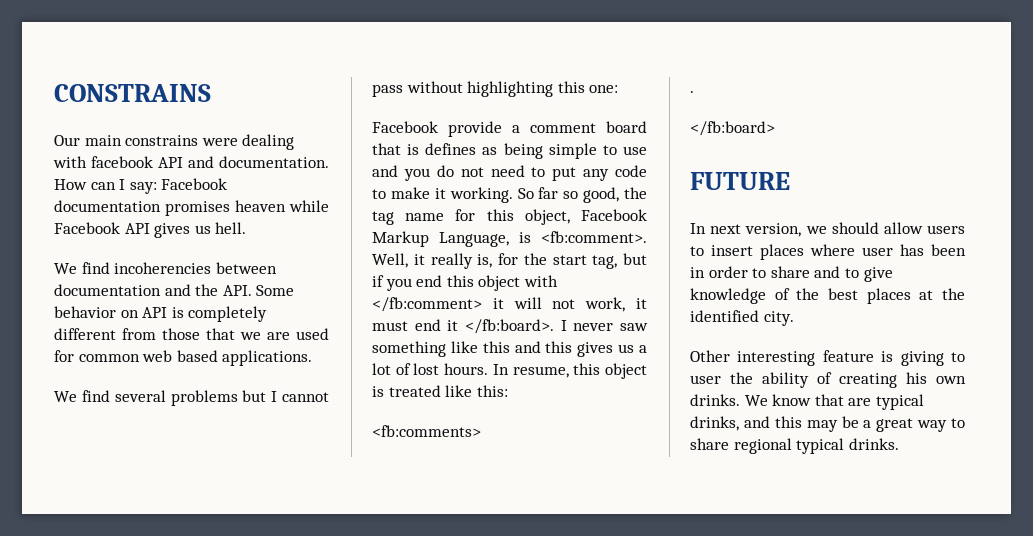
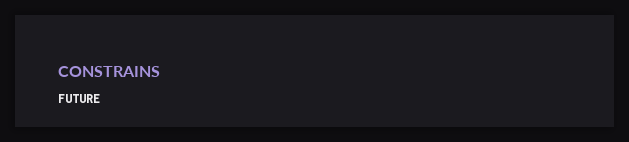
[54,134,295,150] [53,156,329,168] [54,178,228,194] [54,200,329,216] [54,222,247,238] [54,262,277,274] [54,284,295,296] [54,306,268,322] [54,328,329,340] [54,350,313,366] [54,390,329,406] [372,81,619,97] [372,121,647,137] [372,143,647,159] [372,165,647,181] [372,187,647,203] [372,209,647,225] [372,231,647,247] [372,253,647,269] [372,275,558,291] [372,297,647,312] [372,319,648,334] [372,341,647,357] [372,363,647,379] [372,385,508,397] [372,425,481,437] [690,91,694,93] [690,121,775,136] [690,172,790,190] [690,222,965,237] [690,244,966,260] [690,266,893,282] [690,288,965,304] [690,310,794,326] [690,350,965,366] [690,372,966,388] [690,394,924,410] [690,416,965,432] [690,438,899,454] Our main constrains were dealing with facebook API and documentation. How can I say: Facebook documentation promises heaven while Facebook API gives us hell. // We find incoherencies between documentation and the API. Some behavior on API is completely different from those that we are used for common web based applications. // We find several problems but I cannot pass without highlighting this one: // Facebook provide a comment board that is defines as being simple to use and you do not need to put any code to make it working. So far so good, the tag name for this object, Facebook Markup Language, is <fb:comment>. Well, it really is, for the start tag, but if you end this object with </fb:comment> it will not work, it must end it </fb:board>. I never saw something like this and this gives us a lot of lost hours. In resume, this object is treated like this: // <fb:comments> // . // </fb:board> // FUTURE // In next version, we should allow users to insert places where user has been in order to share and to give knowledge of the best places at the identified city. // Other interesting feature is giving to user the ability of creating his own drinks. We know that are typical drinks, and this may be a great way to share regional typical drinks. -> [58,94,100,103] FUTURE

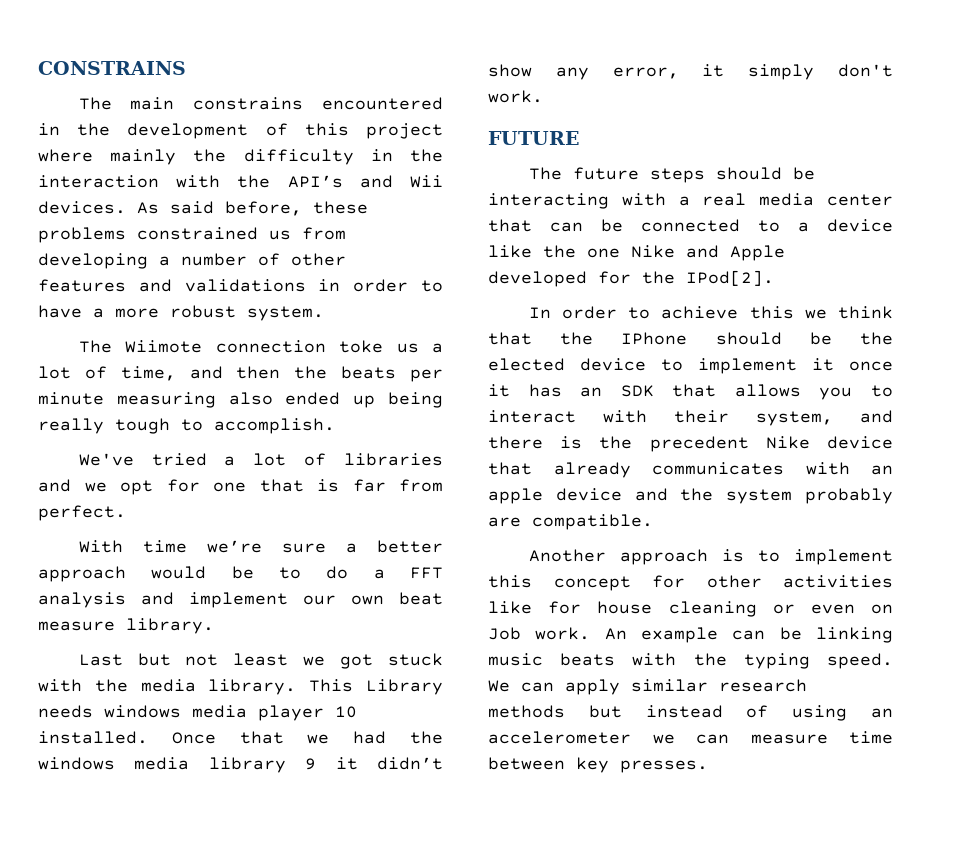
[58,94,100,103] FUTURE -> [78,97,443,110] [38,123,443,139] [38,149,443,165] [38,175,443,188] [38,201,368,216] [38,227,346,243] [38,253,346,269] [38,279,444,292] [38,305,324,321] [78,340,444,353] [38,366,443,382] [38,392,444,408] [38,418,335,434] [78,453,443,466] [38,479,443,495] [38,505,126,521] [78,540,443,553] [38,566,443,582] [38,592,443,608] [38,618,214,634] [78,653,443,669] [38,679,443,695] [38,705,357,721] [38,731,444,744] [38,757,443,773] [488,64,893,80] [488,90,543,103] [488,131,579,145] [528,167,815,183] [488,193,893,209] [488,219,893,232] [488,245,785,261] [488,270,774,287] [528,306,893,319] [488,332,893,345] [488,358,893,374] [488,384,893,400] [488,410,893,426] [488,436,893,452] [488,462,893,478] [488,488,893,504] [488,514,653,530] [528,549,893,565] [488,575,893,591] [488,601,893,617] [488,627,893,643] [488,653,893,669] [488,679,807,695] [488,705,893,721] [488,731,893,744] [488,757,708,773] The main constrains encountered in the development of this project where mainly the difficulty in the interaction with the API’s and Wii devices. As said before, these problems constrained us from developing a number of other features and validations in order to have a more robust system. // The Wiimote connection toke us a lot of time, and then the beats per minute measuring also ended up being really tough to accomplish. // We've tried a lot of libraries and we opt for one that is far from perfect. // With time we’re sure a better approach would be to do a FFT analysis and implement our own beat measure library. // Last but not least we got stuck with the media library. This Library needs windows media player 10 installed. Once that we had the windows media library 9 it didn’t show any error, it simply don't work. // FUTURE // The future steps should be interacting with a real media center that can be connected to a device like the one Nike and Apple developed for the IPod[2]. // In order to achieve this we think that the IPhone should be the elected device to implement it once it has an SDK that allows you to interact with their system, and there is the precedent Nike device that already communicates with an apple device and the system probably are compatible. // Another approach is to implement this concept for other activities like for house cleaning or even on Job work. An example can be linking music beats with the typing speed. We can apply similar research methods but instead of using an accelerometer we can measure time between key presses.

